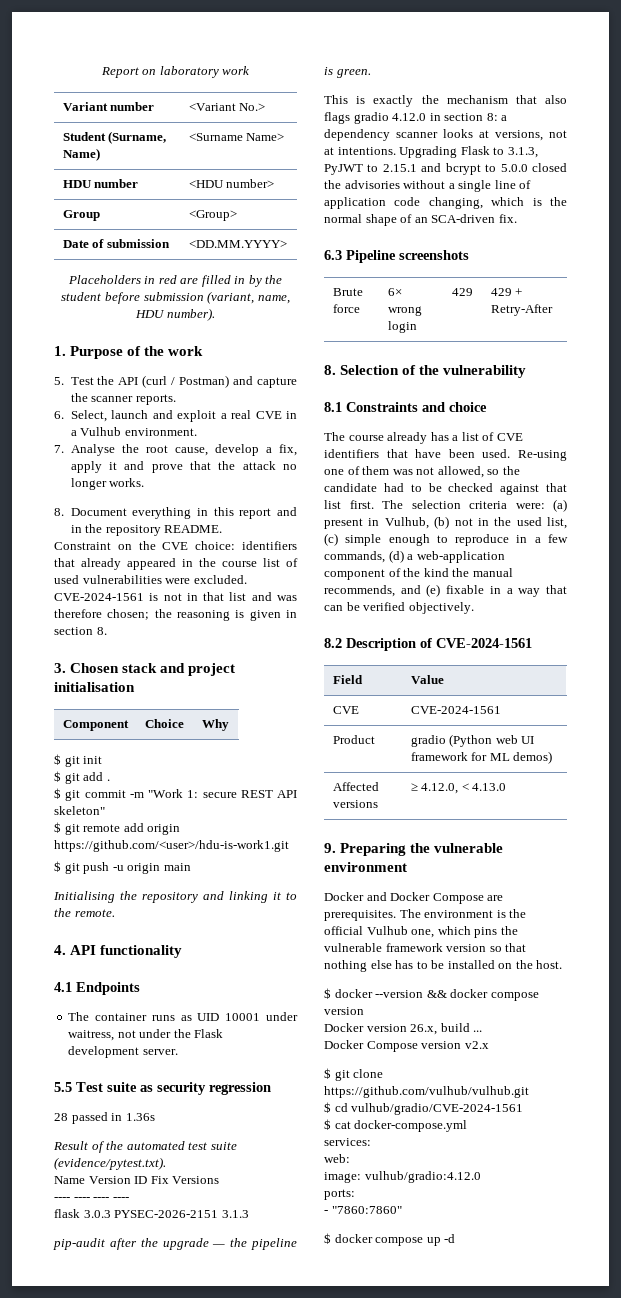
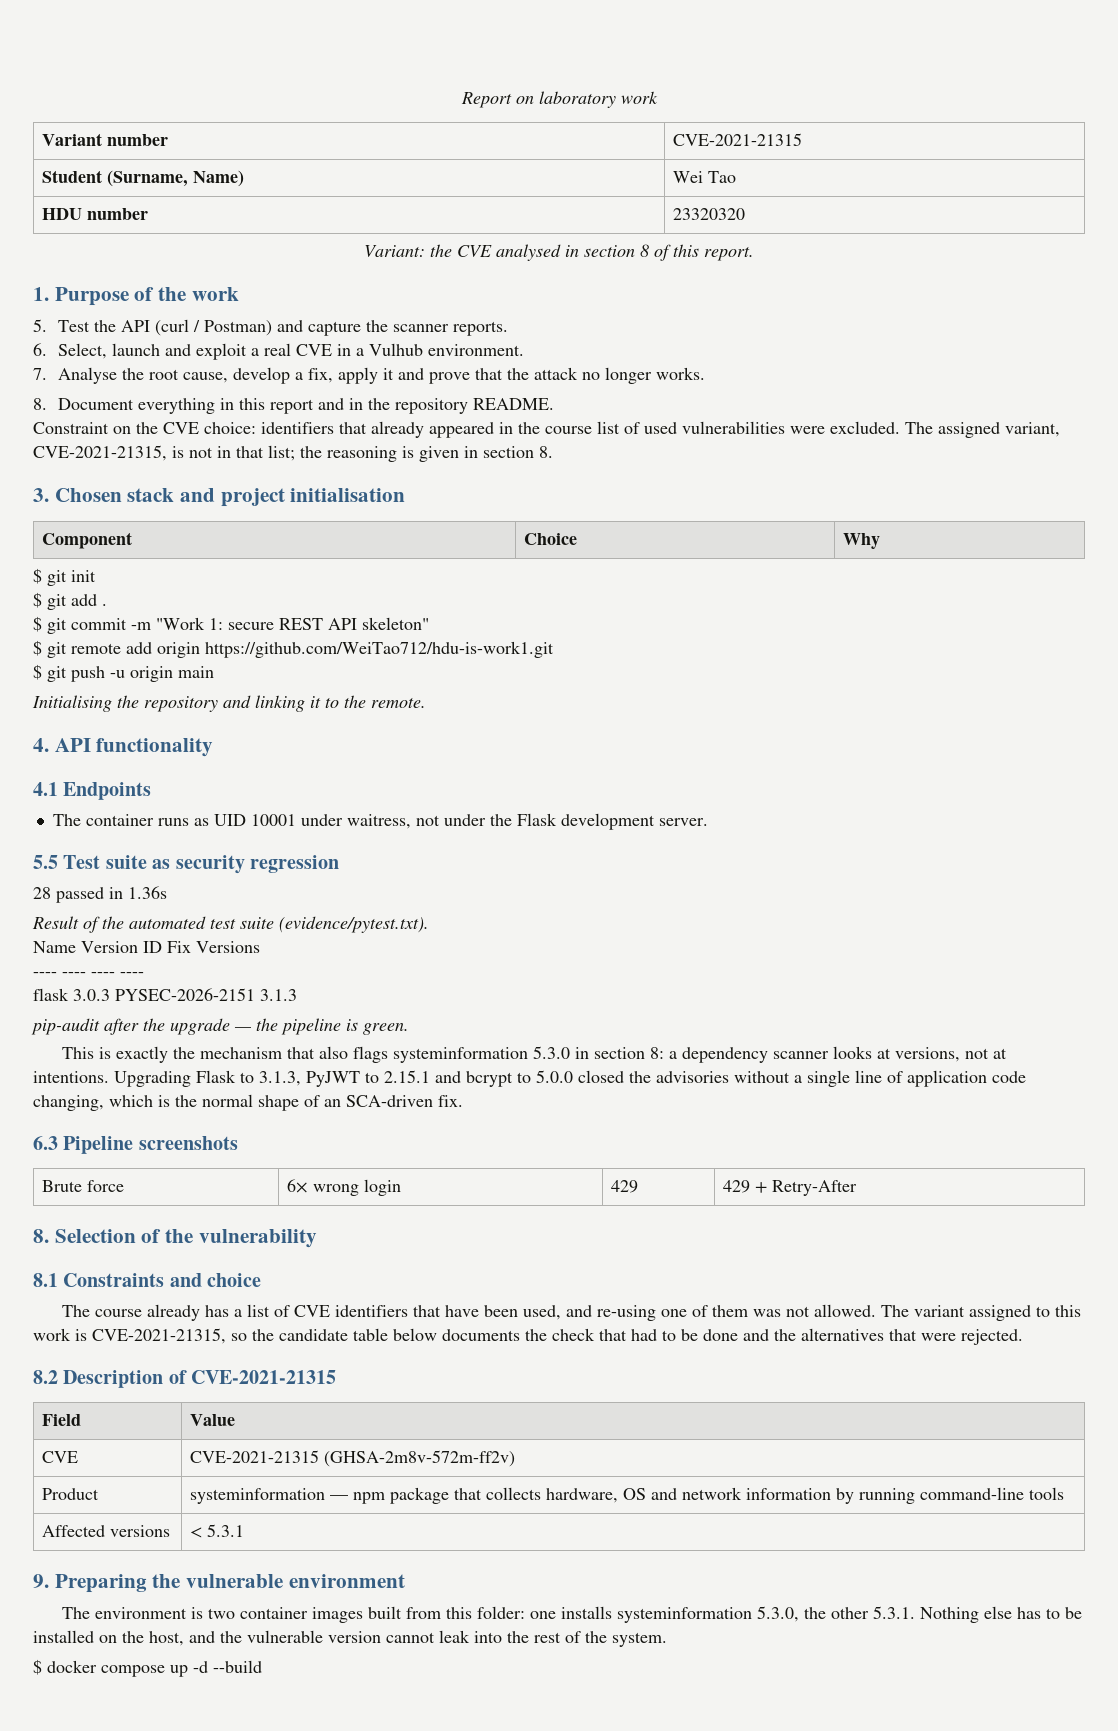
[188,103,266,111] <Variant No.> -> [673,133,803,146] CVE-2021-21315
[188,133,285,141] <Surname Name> -> [673,171,737,183] Wei Tao
[188,179,275,188] [62,210,100,221] [188,210,237,221] [62,239,170,248] [188,240,287,248] [67,275,283,287] [61,291,290,304] [135,308,215,321] <HDU number> // Group | <Group> // Date of submission | <DD.MM.YYYY> // Placeholders in red are filled in by the student before submission (variant, name, HDU number). -> [673,208,746,220] [364,244,754,261] 23320320 // Variant: the CVE analysed in section 8 of this report.
[54,592,297,601] [54,609,150,620] CVE-2024-1561 is not in that list and was therefore chosen; -> [905,422,1060,438] [33,445,295,461] The assigned variant, CVE-2021-21315, is not in that list;
[54,840,289,852] https://github.com/<user>/hdu-is-work1.git -> [205,641,554,658] https://github.com/WeiTao712/hdu-is-work1.git
[353,112,427,124] gradio 4.12.0 -> [393,1046,571,1063] systeminformation 5.3.0
[482,449,567,461] used. Re-using -> [523,1305,657,1321] used, and re-using
[437,466,520,478] [324,483,567,495] [324,499,567,512] [324,516,567,529] [324,533,568,546] [324,550,505,563] [324,568,513,580] [324,584,567,597] [324,602,474,614] allowed, so the candidate had to be checked against that list first. The selection criteria were: (a) present in Vulhub, (b) not in the used list, (c) simple enough to reproduce in a few commands, (d) a web-application component of the kind the manual recommends, and (e) fixable in a way that can be verified objectively. -> [814,1304,1082,1321] [33,1328,1023,1345] allowed. The variant assigned to this work is CVE-2021-21315, so the candidate table below documents the check that had to be done and the alternatives that were rejected.
[436,638,532,648] CVE-2024-1561 -> [191,1370,337,1384] CVE-2021-21315
[410,706,501,714] CVE-2024-1561 -> [190,1450,516,1467] CVE-2021-21315 (GHSA-2m8v-572m-ff2v)
[410,734,535,747] [410,751,553,764] [332,782,379,791] [332,800,378,808] [410,783,507,794] gradio (Python web UI framework for ML demos) // Affected versions | ≥ 4.12.0, < 4.13.0 -> [190,1487,1065,1504] [42,1525,171,1537] [190,1524,245,1538] systeminformation — npm package that collects hardware, OS and network information by running command-line tools // Affected versions | < 5.3.1
[324,892,504,904] [324,909,527,921] [324,926,518,938] [324,943,527,952] [324,960,367,972] Docker and Docker Compose are prerequisites. The environment is the official Vulhub one, which pins the vulnerable framework version so that nothing -> [62,1606,980,1623] The environment is two container images built from this folder: one installs systeminformation 5.3.0, the other 5.3.1. Nothing
[536,960,563,969] [324,988,539,1001] [324,1007,364,1015] [324,1023,483,1035] [324,1040,489,1052] [324,1068,384,1081] [324,1086,529,1098] [324,1102,524,1115] [324,1119,468,1132] [324,1138,371,1146] [324,1154,350,1163] [324,1171,481,1183] [324,1189,355,1200] [324,1206,402,1214] host. // $ docker --version && docker compose version // Docker version 26.x, build ... // Docker Compose version v2.x // $ git clone https://github.com/vulhub/vulhub.git // $ cd vulhub/gradio/CVE-2024-1561 // $ cat docker-compose.yml // services: // web: // image: vulhub/gradio:4.12.0 // ports: // - "7860:7860" -> [149,1630,667,1647] host, and the vulnerable version cannot leak into the rest of the system.
(456, 1238) none -> [213,1660,262,1673] --build

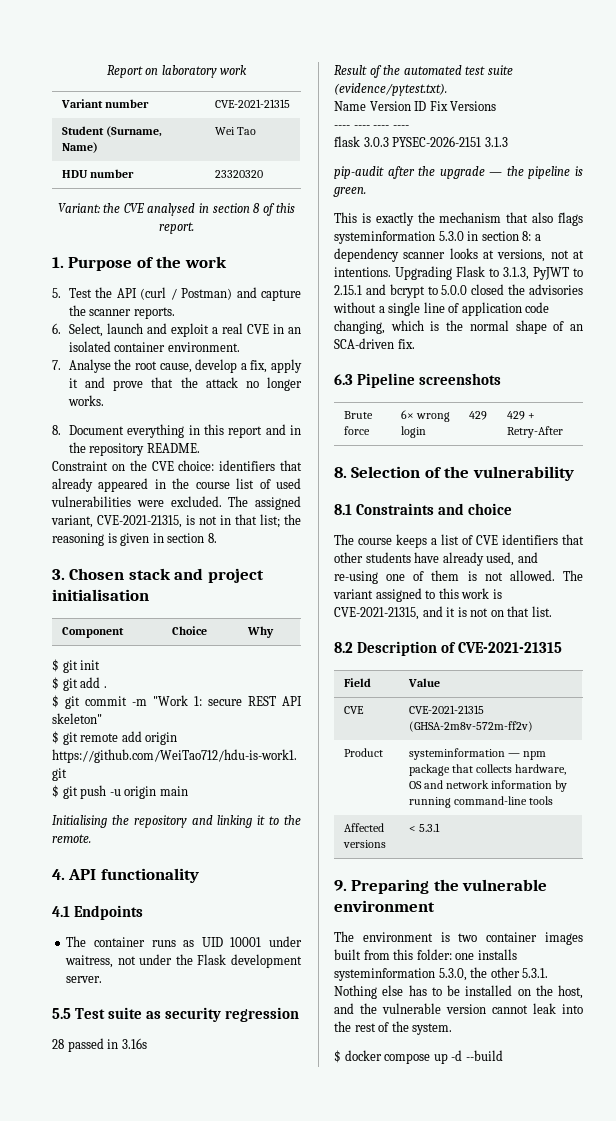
[356,343,424,356] a Vulhub -> [287,327,301,334] [68,341,166,352] an isolated container
[128,886,167,899] 1.36s -> [121,1038,147,1049] 3.16s
[147,1304,230,1321] already has -> [396,534,427,548] keeps
[445,1305,519,1317] have been -> [334,552,484,566] other students have already
[753,1309,782,1317] was -> [467,571,477,581] is
[231,1328,1023,1345] so the candidate table below documents the check that had to be done and the alternatives that were rejected. -> [422,606,552,617] and it is not on that list.

